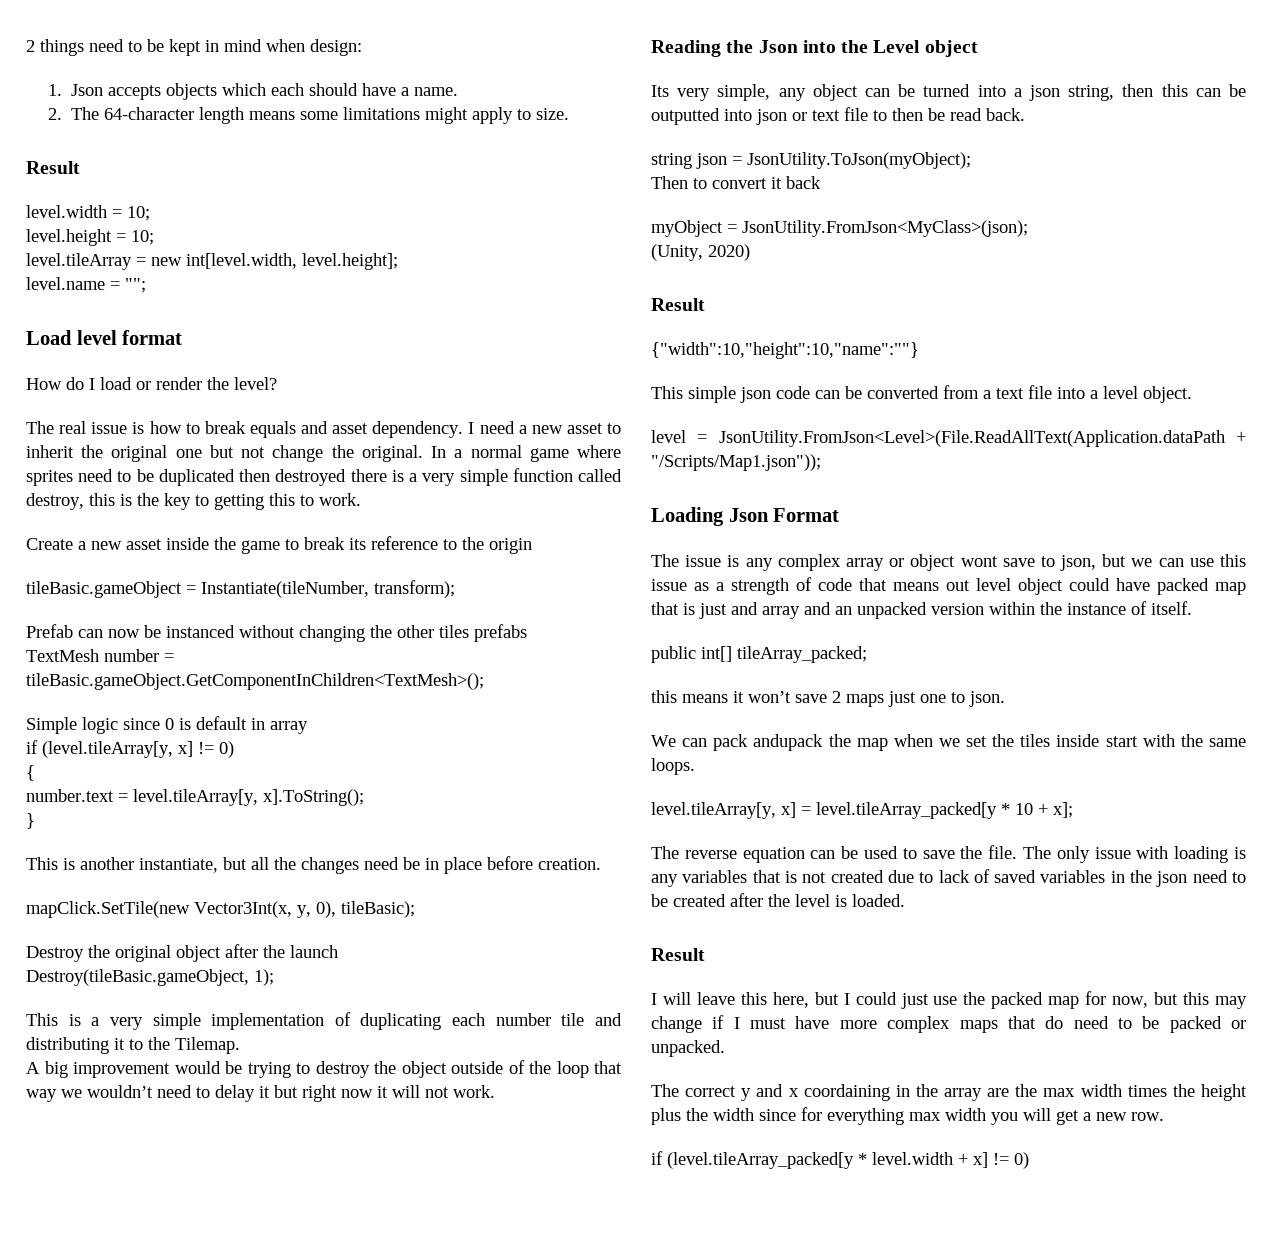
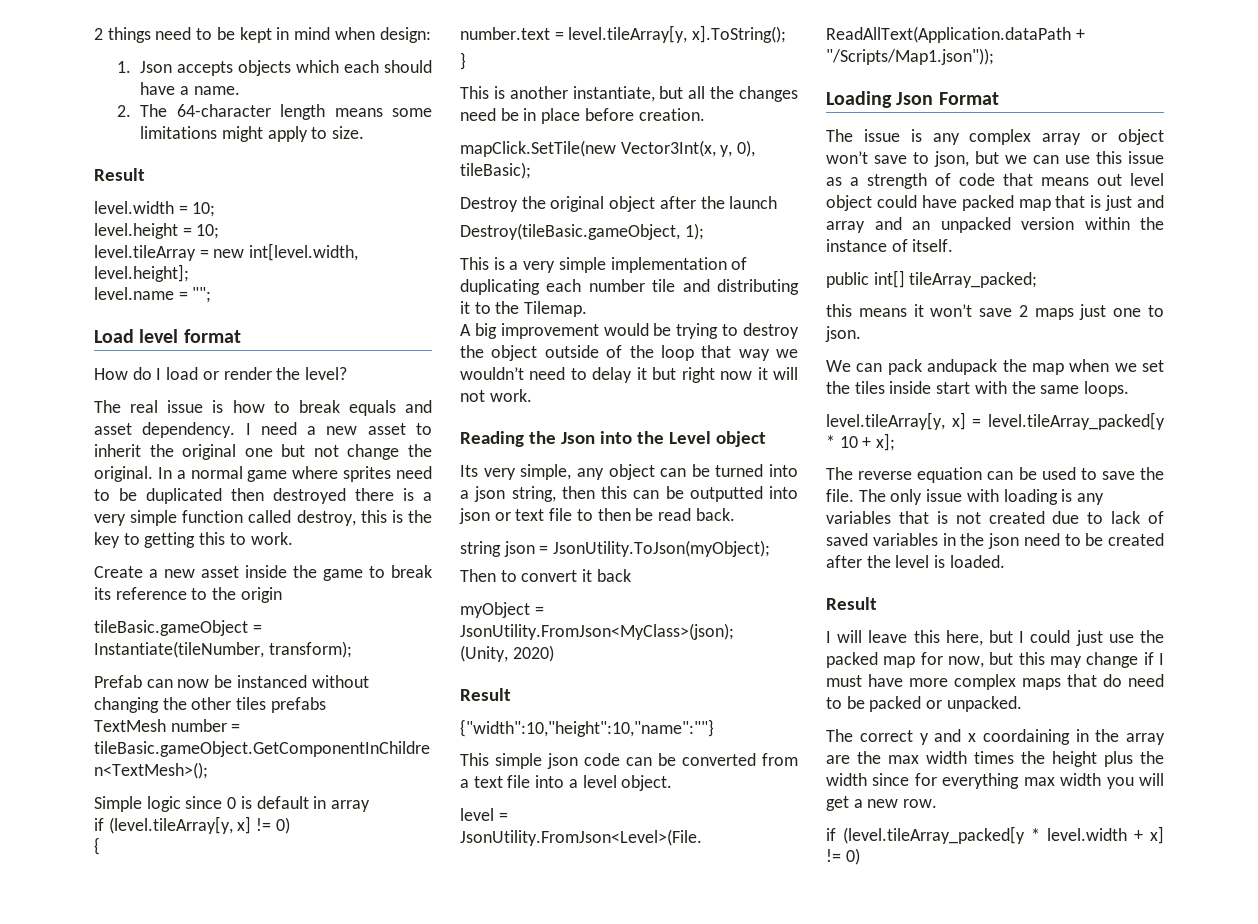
[960,556,998,567] wont -> [826,151,868,164] won’t

